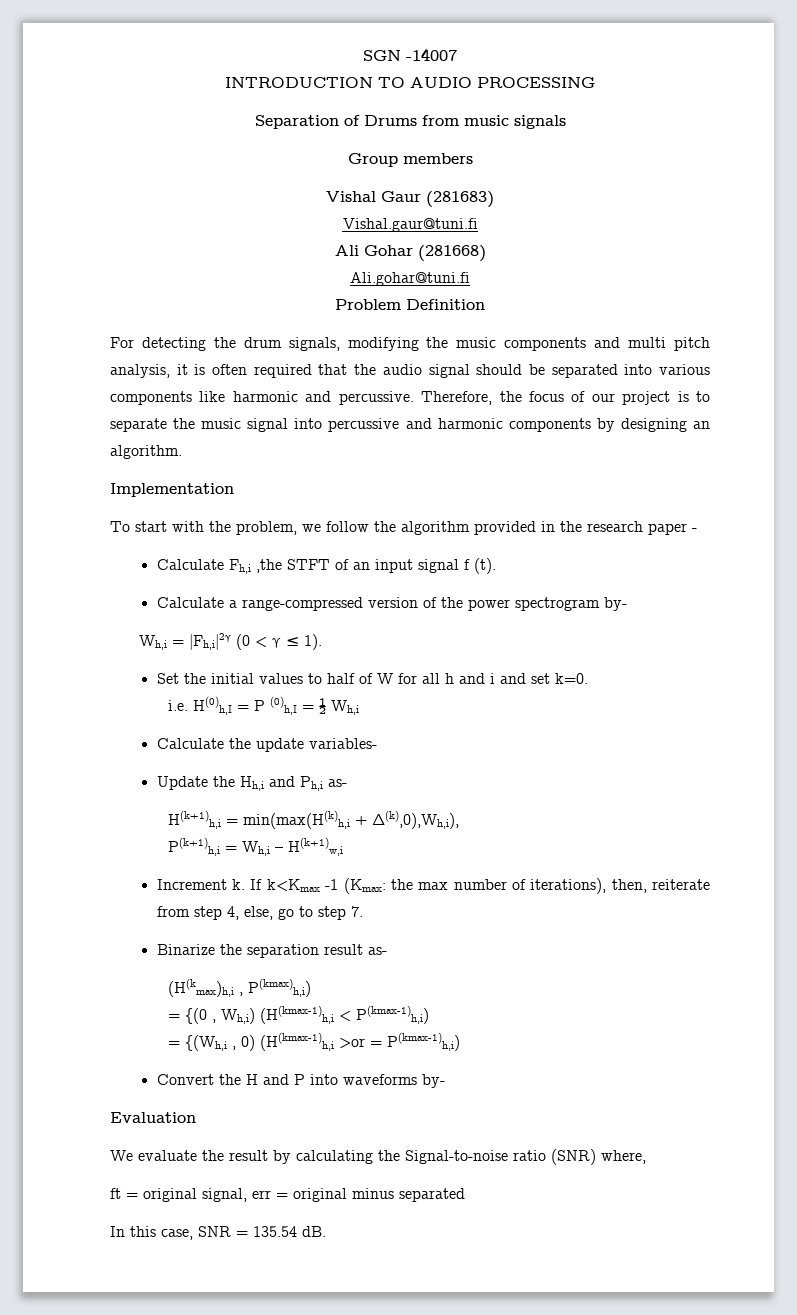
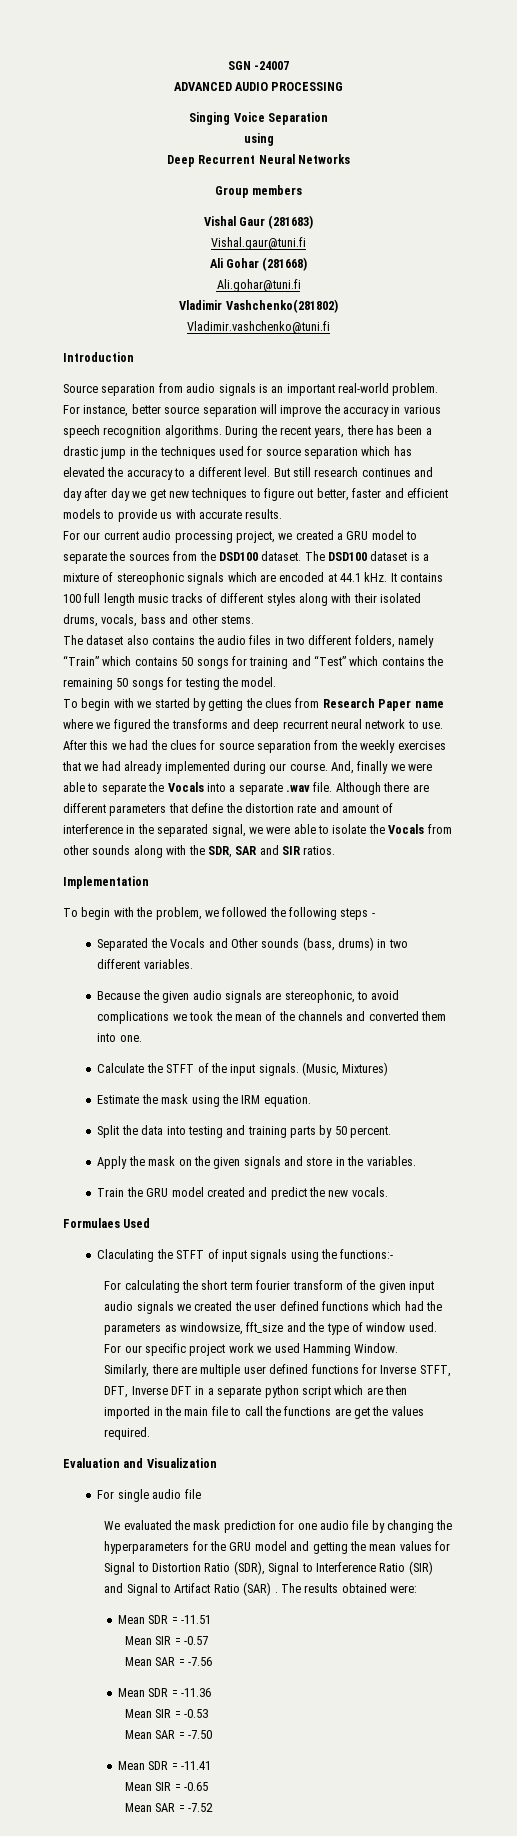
[406,48,457,61] [225,77,405,88] -14007 // INTRODUCTION TO -> [254,61,290,70] [173,82,232,91] -24007 // ADVANCED
(595, 82) none -> [189,112,265,125] Singing Voice
[343,115,566,129] of Drums from music signals -> [243,133,274,146] [166,154,351,167] // using // Deep Recurrent Neural Networks
[335,299,485,310] [110,337,710,351] [110,364,710,378] [110,391,710,405] [110,418,710,432] [110,445,182,459] Problem Definition // For detecting the drum signals, modifying the music components and multi pitch analysis, it is often required that the audio signal should be separated into various components like harmonic and percussive. Therefore, the focus of our project is to separate the music signal into percussive and harmonic components by designing an algorithm. -> [179,299,338,313] [187,321,330,334] [63,352,134,362] [63,383,439,396] [63,404,441,417] [63,425,432,438] [63,446,412,459] [63,467,434,480] [63,488,448,501] [63,509,283,522] [63,530,418,543] [63,551,430,564] [63,572,444,585] [63,593,422,606] [63,614,254,627] [63,635,435,648] [63,655,444,669] [63,677,277,690] [63,698,444,711] [63,719,444,732] [63,740,446,753] [62,761,433,774] [63,782,429,795] [63,803,394,816] [63,824,452,837] [63,845,336,858] Vladimir Vashchenko(281802) // Vladimir.vashchenko@tuni.fi // Introduction // Source separation from audio signals is an important real-world problem. For instance, better source separation will improve the accuracy in various speech recognition algorithms. During the recent years, there has been a drastic jump in the techniques used for source separation which has elevated the accuracy to a different level. But still research continues and day after day we get new techniques to figure out better, faster and efficient models to provide us with accurate results. // For our current audio processing project, we created a GRU model to separate the sources from the DSD100 dataset. The DSD100 dataset is a mixture of stereophonic signals which are encoded at 44.1 kHz. It contains 100 full length music tracks of different styles along with their isolated drums, vocals, bass and other stems. // The dataset also contains the audio files in two different folders, namely “Train” which contains 50 songs for training and “Test” which contains the remaining 50 songs for testing the model. // To begin with we started by getting the clues from Research Paper name where we figured the transforms and deep recurrent neural network to use. After this we had the clues for source separation from the weekly exercises that we had already implemented during our course. And, finally we were able to separate the Vocals into a separate .wav file. Although there are different parameters that define the distortion rate and amount of interference in the separated signal, we were able to isolate the Vocals from other sounds along with the SDR, SAR and SIR ratios.
[135,521,167,532] start -> [81,907,111,920] begin
[326,521,697,535] [156,558,496,574] [156,597,627,611] [139,633,323,650] [156,673,588,684] [168,696,360,715] [156,738,377,752] [156,776,347,791] [168,810,460,829] [168,837,344,856] [156,878,711,894] [156,906,363,920] [156,944,387,958] [168,978,312,997] [168,1005,430,1024] [168,1032,461,1051] [156,1074,445,1088] [110,1112,196,1123] [110,1149,646,1165] [110,1188,465,1202] [110,1226,326,1240] follow the algorithm provided in the research paper - // Calculate Fh,i ,the STFT of an input signal f (t). // Calculate a range-compressed version of the power spectrogram by- // Wh,i = |Fh,i|2γ (0 < γ ≤ 1). // Set the initial values to half of W for all h and i and set k=0. // i.e. H(0)h,I = P (0)h,I = ½ Wh,i // Calculate the update variables- // Update the Hh,i and Ph,i as- // H(k+1)h,i = min(max(H(k)h,i + Δ(k),0),Wh,i), // P(k+1)h,i = Wh,i – H(k+1)w,i // Increment k. If k<Kmax -1 (Kmax: the max number of iterations), then, reiterate from step 4, else, go to step 7. // Binarize the separation result as- // (H(kmax)h,i , P(kmax)h,i) // = {(0 , Wh,i) (H(kmax-1)h,i < P(kmax-1)h,i) // = {(Wh,i , 0) (H(kmax-1)h,i >or = P(kmax-1)h,i) // Convert the H and P into waveforms by- // Evaluation // We evaluate the result by calculating the Signal-to-noise ratio (SNR) where, // ft = original signal, err = original minus separated // In this case, SNR = 135.54 dB. -> [222,907,375,920] [97,937,408,951] [97,959,193,969] [97,990,400,1003] [97,1011,447,1024] [97,1033,142,1042] [97,1062,389,1076] [97,1094,311,1107] [97,1125,392,1138] [97,1156,416,1169] [97,1187,388,1200] [63,1218,151,1228] [97,1249,394,1262] [104,1280,435,1293] [104,1301,443,1314] [104,1322,437,1335] [104,1343,399,1356] [104,1364,451,1377] [104,1385,408,1398] [104,1406,424,1419] [104,1427,151,1440] [63,1458,217,1468] [97,1489,201,1502] [104,1520,453,1533] [104,1541,451,1554] [104,1561,433,1575] [104,1582,418,1596] [118,1615,212,1624] [125,1636,209,1645] [125,1657,213,1666] [118,1688,212,1697] [125,1709,209,1718] [125,1730,213,1739] [118,1761,212,1770] [125,1782,209,1791] [125,1803,214,1812] followed the following steps - // Separated the Vocals and Other sounds (bass, drums) in two different variables. // Because the given audio signals are stereophonic, to avoid complications we took the mean of the channels and converted them into one. // Calculate the STFT of the input signals. (Music, Mixtures) // Estimate the mask using the IRM equation. // Split the data into testing and training parts by 50 percent. // Apply the mask on the given signals and store in the variables. // Train the GRU model created and predict the new vocals. // Formulaes Used // Claculating the STFT of input signals using the functions:- // For calculating the short term fourier transform of the given input audio signals we created the user defined functions which had the parameters as windowsize, fft_size and the type of window used. For our specific project work we used Hamming Window. // Similarly, there are multiple user defined functions for Inverse STFT, DFT, Inverse DFT in a separate python script which are then imported in the main file to call the functions are get the values required. // Evaluation and Visualization // For single audio file // We evaluated the mask prediction for one audio file by changing the hyperparameters for the GRU model and getting the mean values for Signal to Distortion Ratio (SDR), Signal to Interference Ratio (SIR) and Signal to Artifact Ratio (SAR) . The results obtained were: // Mean SDR = -11.51 // Mean SIR = -0.57 // Mean SAR = -7.56 // Mean SDR = -11.36 // Mean SIR = -0.53 // Mean SAR = -7.50 // Mean SDR = -11.41 // Mean SIR = -0.65 // Mean SAR = -7.52

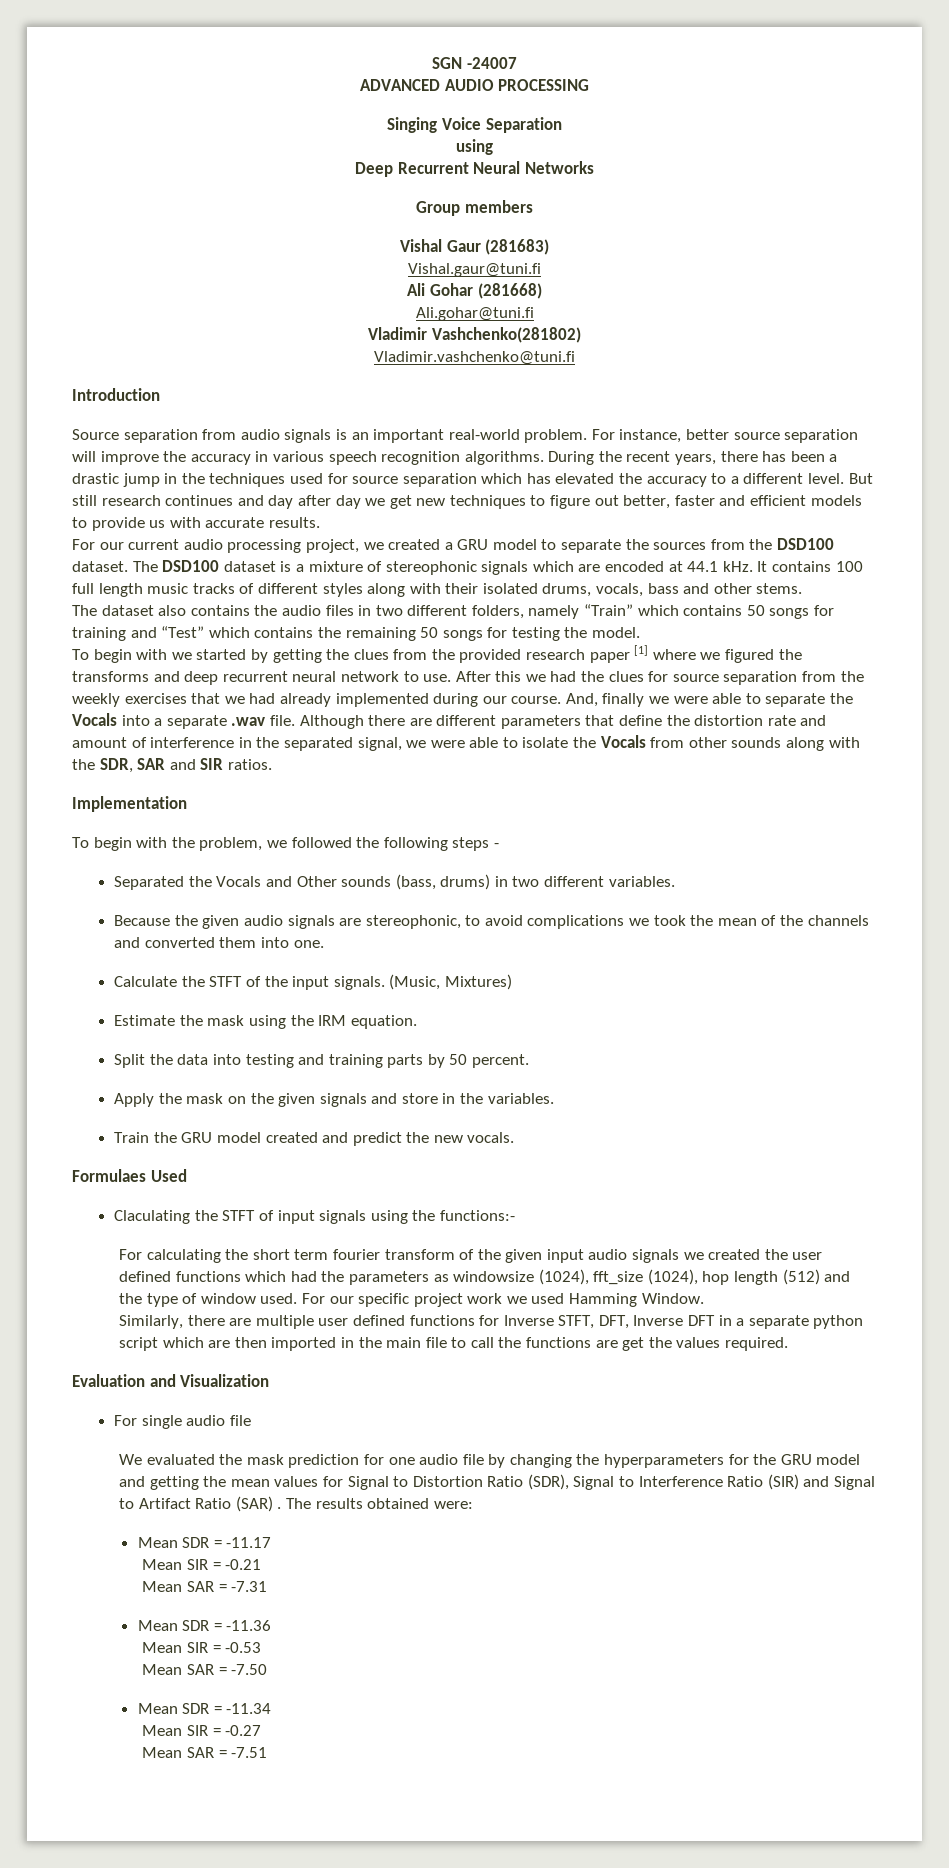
[322,698,444,711] Research Paper name -> [431,645,649,663] the provided research paper [1]
[180,1322,284,1335] windowsize, fft_size -> [453,1269,820,1285] windowsize (1024), fft_size (1024), hop length (512)
[181,1615,212,1624] [125,1636,209,1645] [125,1657,213,1666] -11.51 // Mean SIR = -0.57 // Mean SAR = -7.56 -> [226,1537,272,1548] [142,1559,262,1570] [142,1581,268,1592] -11.17 // Mean SIR = -0.21 // Mean SAR = -7.31
[181,1761,212,1770] [125,1782,209,1791] [125,1803,214,1812] -11.41 // Mean SIR = -0.65 // Mean SAR = -7.52 -> [226,1703,272,1714] [142,1725,262,1736] [142,1747,268,1758] -11.34 // Mean SIR = -0.27 // Mean SAR = -7.51

